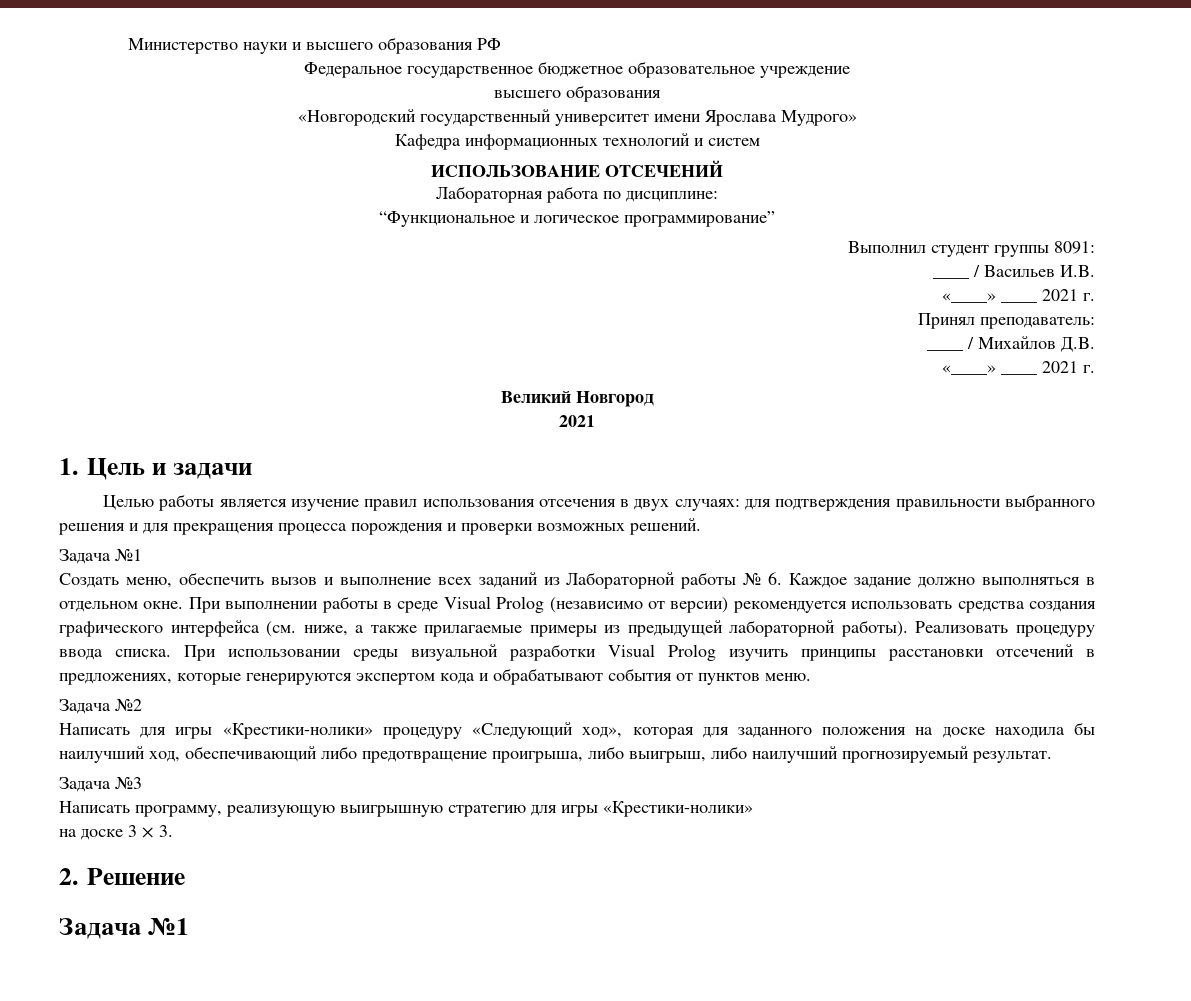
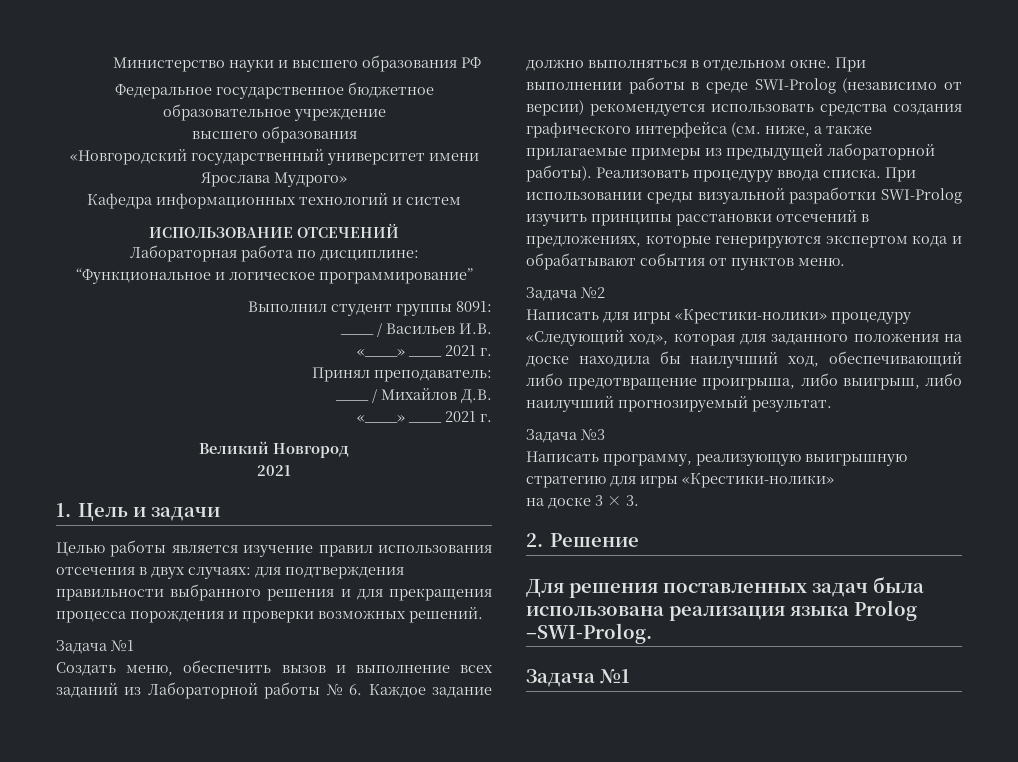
[443,596,545,613] Visual Prolog -> [754,78,836,94] SWI-Prolog
[608,644,716,661] Visual Prolog -> [881,188,962,204] SWI-Prolog
(185, 876) none -> [526,576,924,598] [526,600,917,621] [526,623,652,644] // Для решения поставленных задач была использована реализация языка Prolog –SWI-Prolog.

